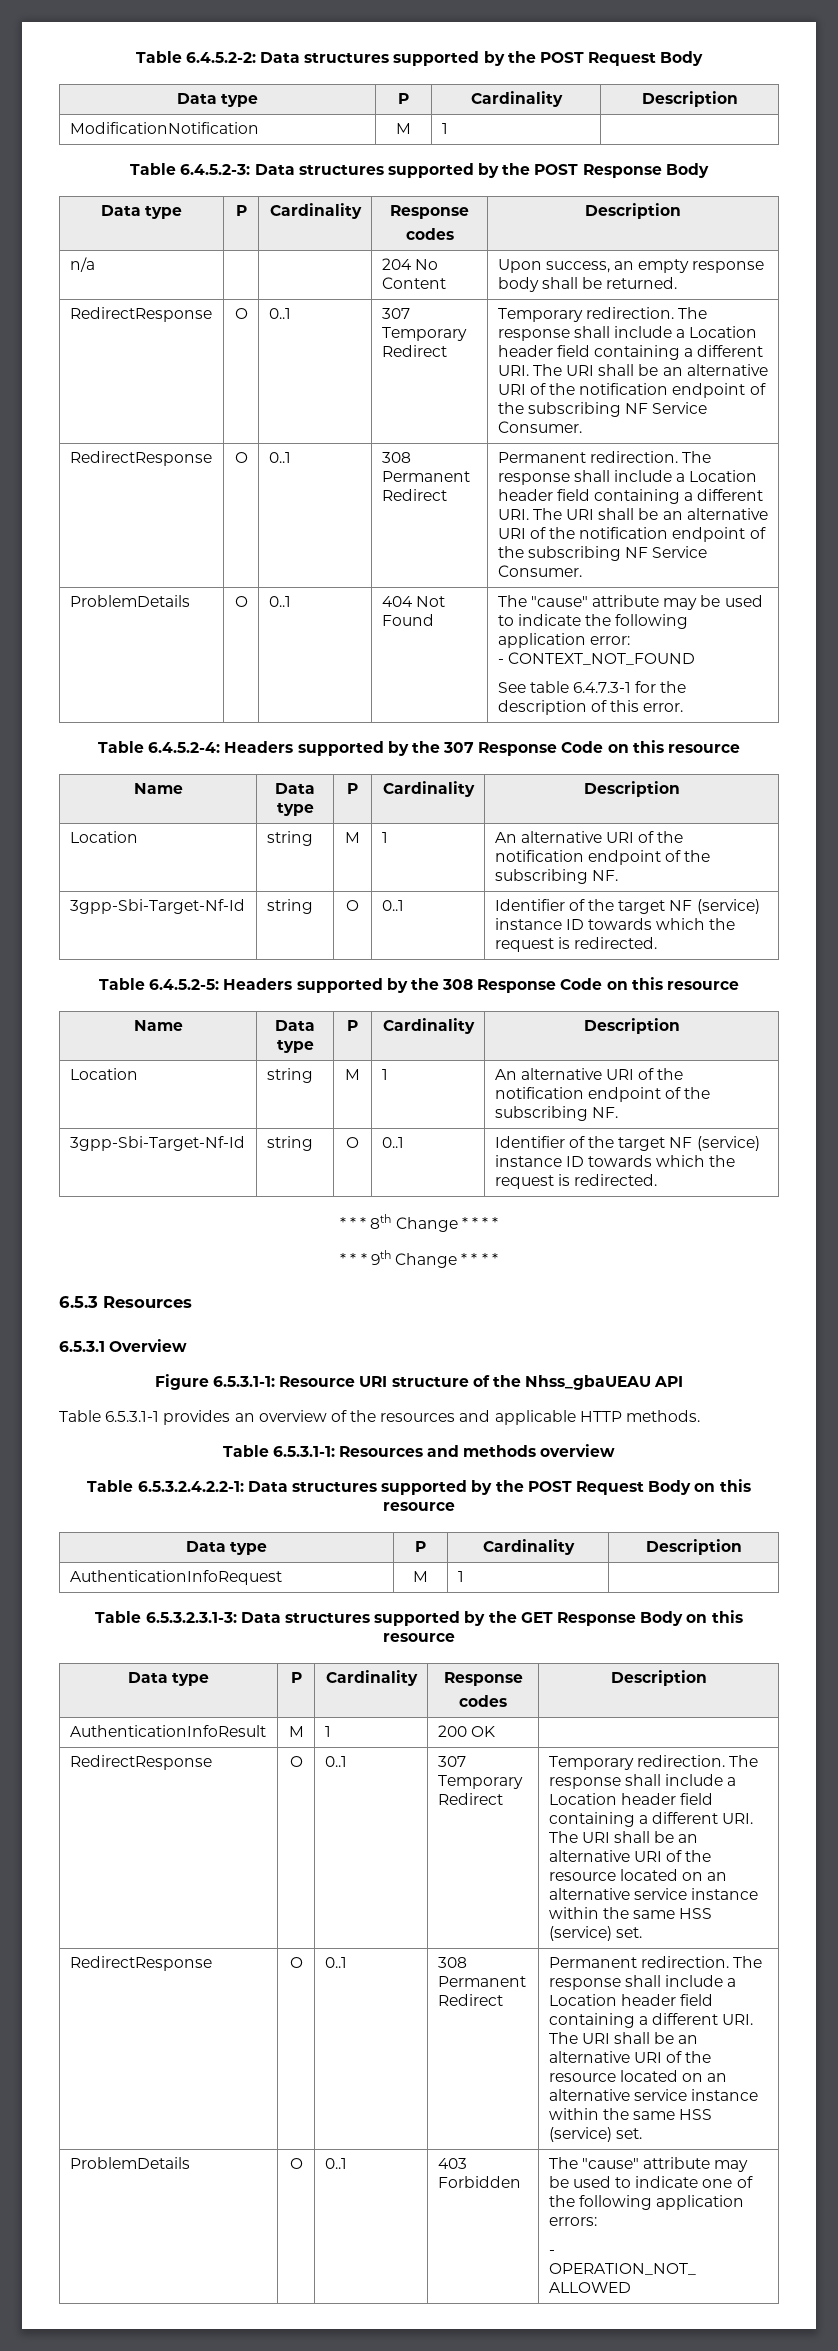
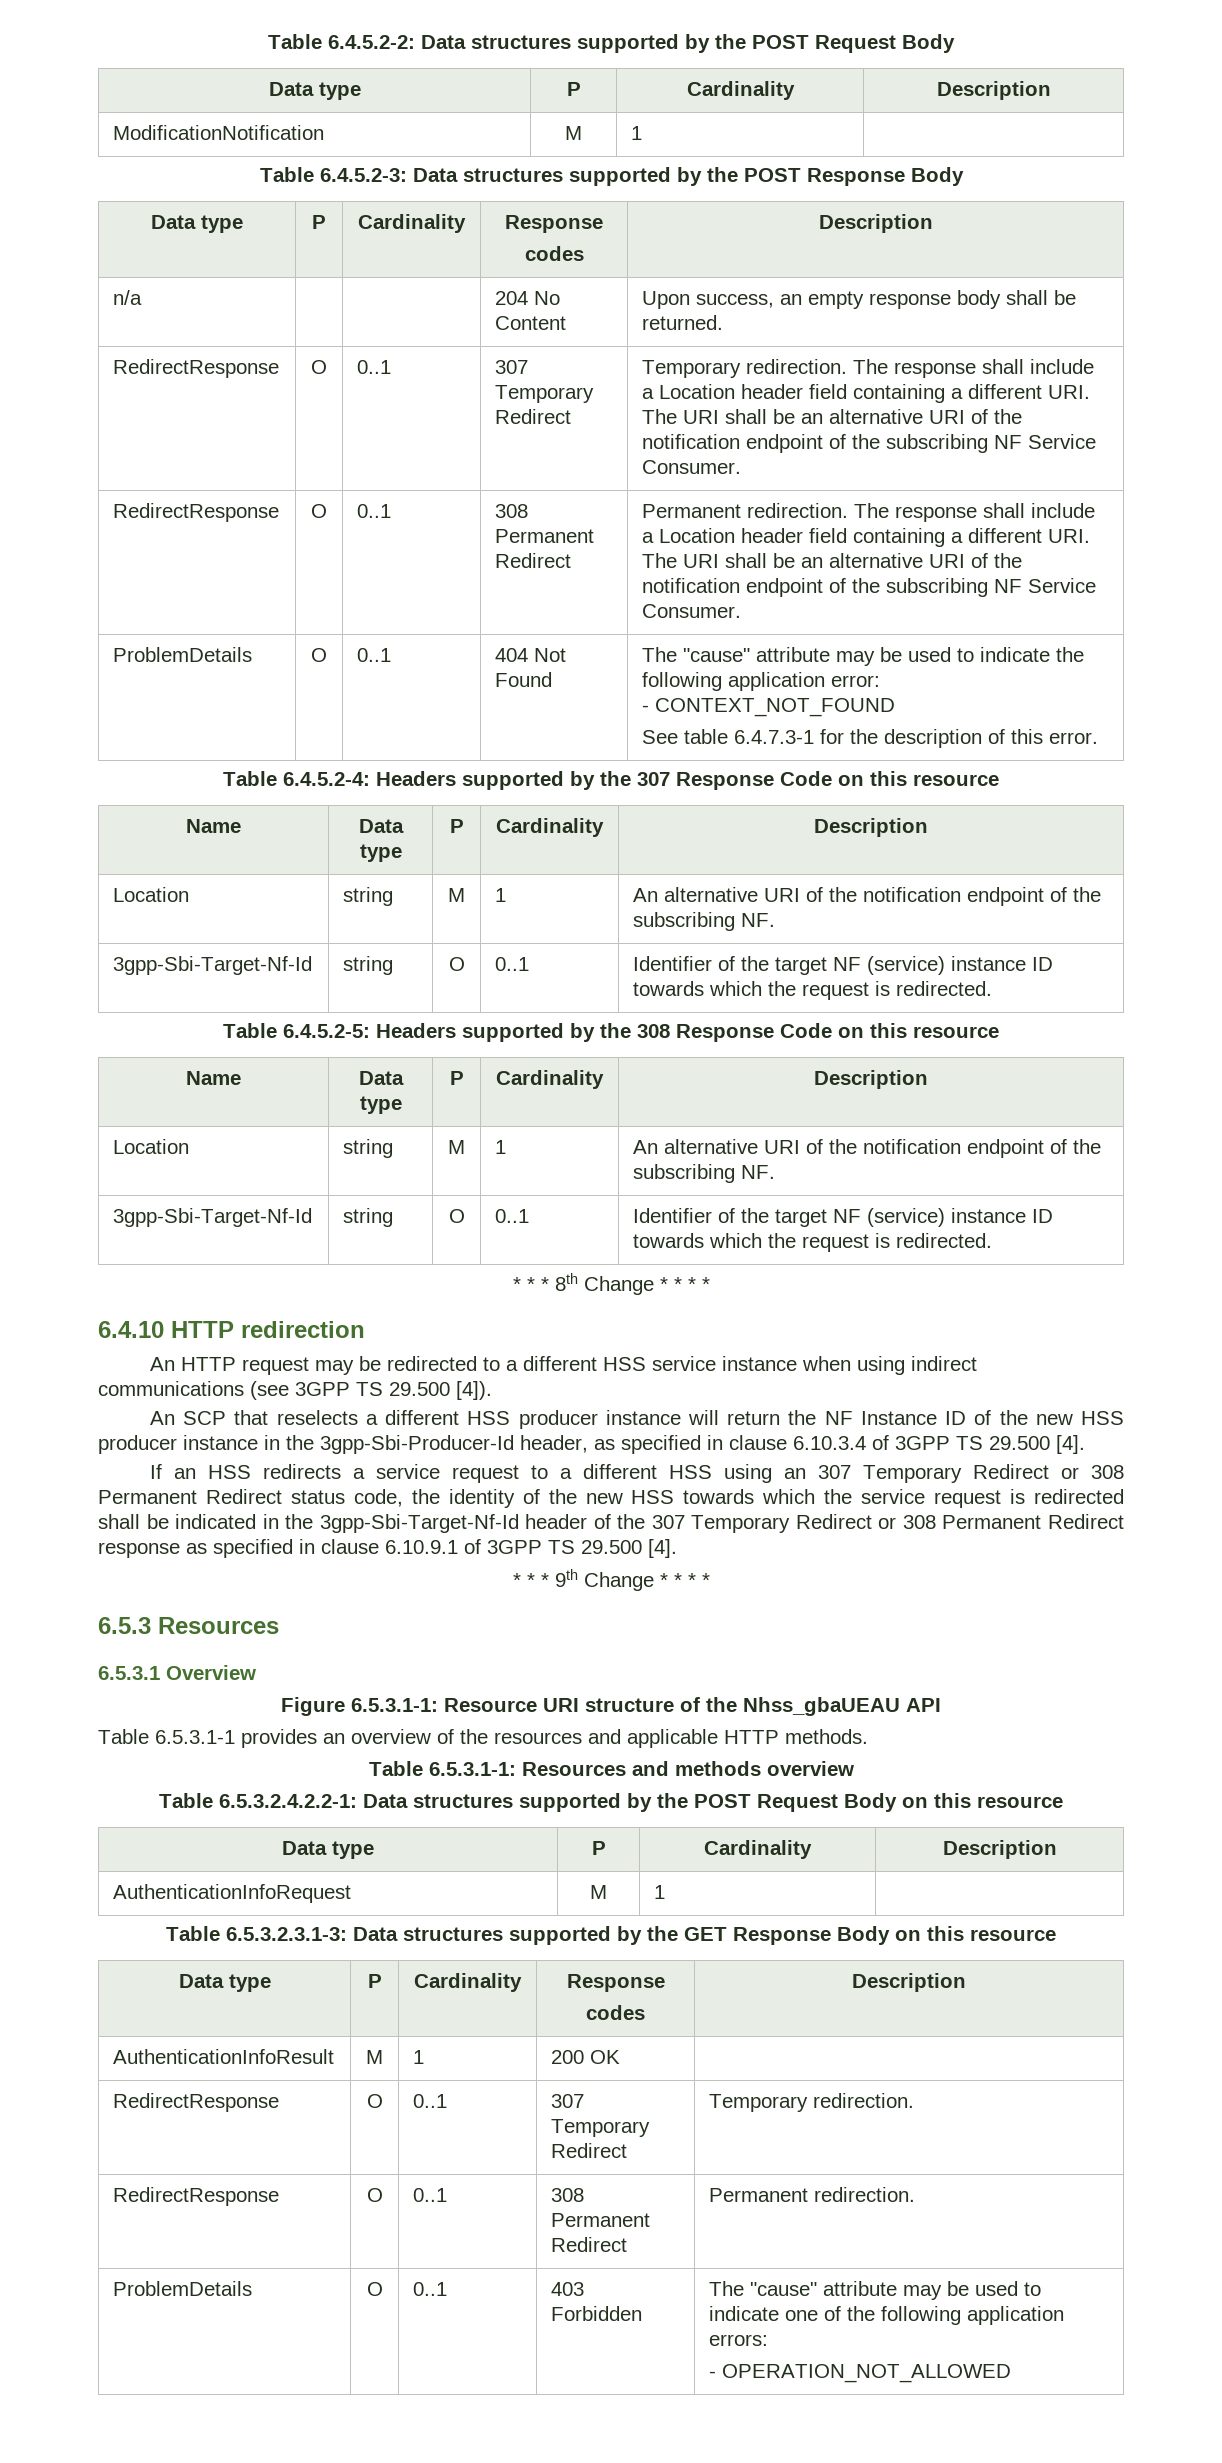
(499, 1223) none -> [98,1321,365,1338] [150,1356,978,1375] [98,1381,492,1400] [150,1410,1125,1429] [98,1435,1085,1454] [150,1464,1124,1483] [98,1489,1124,1508] [98,1514,1124,1533] [98,1539,677,1558] // 6.4.10 HTTP redirection // An HTTP request may be redirected to a different HSS service instance when using indirect communications (see 3GPP TS 29.500 [4]). // An SCP that reselects a different HSS producer instance will return the NF Instance ID of the new HSS producer instance in the 3gpp-Sbi-Producer-Id header, as specified in clause 6.10.3.4 of 3GPP TS 29.500 [4]. // If an HSS redirects a service request to a different HSS using an 307 Temporary Redirect or 308 Permanent Redirect status code, the identity of the new HSS towards which the service request is redirected shall be indicated in the 3gpp-Sbi-Target-Nf-Id header of the 307 Temporary Redirect or 308 Permanent Redirect response as specified in clause 6.10.9.1 of 3GPP TS 29.500 [4].
[729,1755,759,1767] [548,1774,737,1789] [548,1793,714,1805] [548,1812,754,1827] [548,1831,699,1843] [548,1850,712,1862] [548,1869,728,1881] [548,1888,759,1900] [548,1907,713,1919] [548,1926,642,1941] [69,1956,212,1971] [289,1957,303,1968] [324,1957,347,1968] [437,1957,467,1968] [437,1976,526,1987] [437,1994,503,2006] [548,1956,763,1968] [548,1975,737,1990] [548,1994,714,2006] [548,2013,754,2028] [548,2032,699,2044] [548,2051,712,2063] [548,2070,728,2082] [548,2089,759,2101] [548,2108,713,2120] [548,2127,642,2142] The response shall include a Location header field containing a different URI. The URI shall be an alternative URI of the resource located on an alternative service instance within the same HSS (service) set. // RedirectResponse | O | 0..1 | 308 Permanent Redirect | Permanent redirection. The response shall include a Location header field containing a different URI. The URI shall be an alternative URI of the resource located on an alternative service instance within the same HSS (service) set. -> [113,2187,280,2206] [366,2188,383,2202] [413,2188,448,2202] [551,2188,585,2202] [551,2213,651,2227] [551,2237,628,2252] [709,2187,916,2202] // RedirectResponse | O | 0..1 | 308 Permanent Redirect | Permanent redirection.

